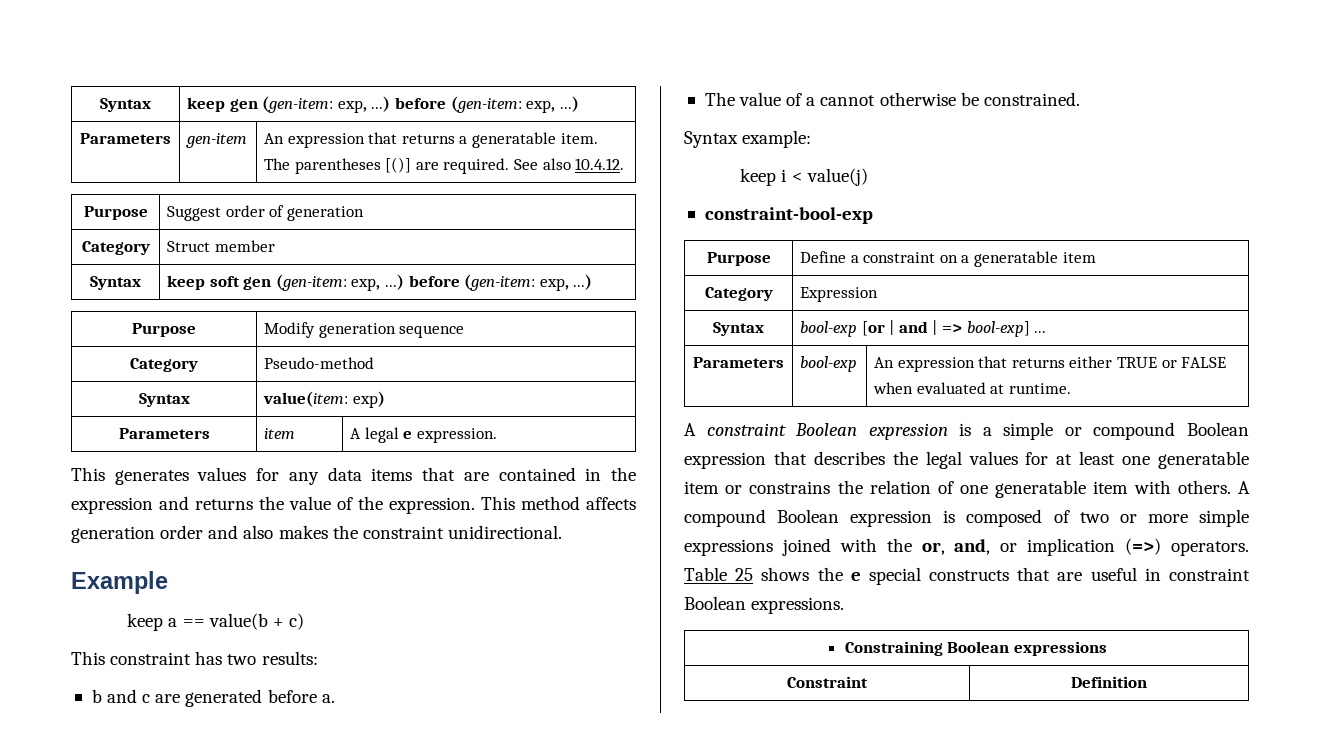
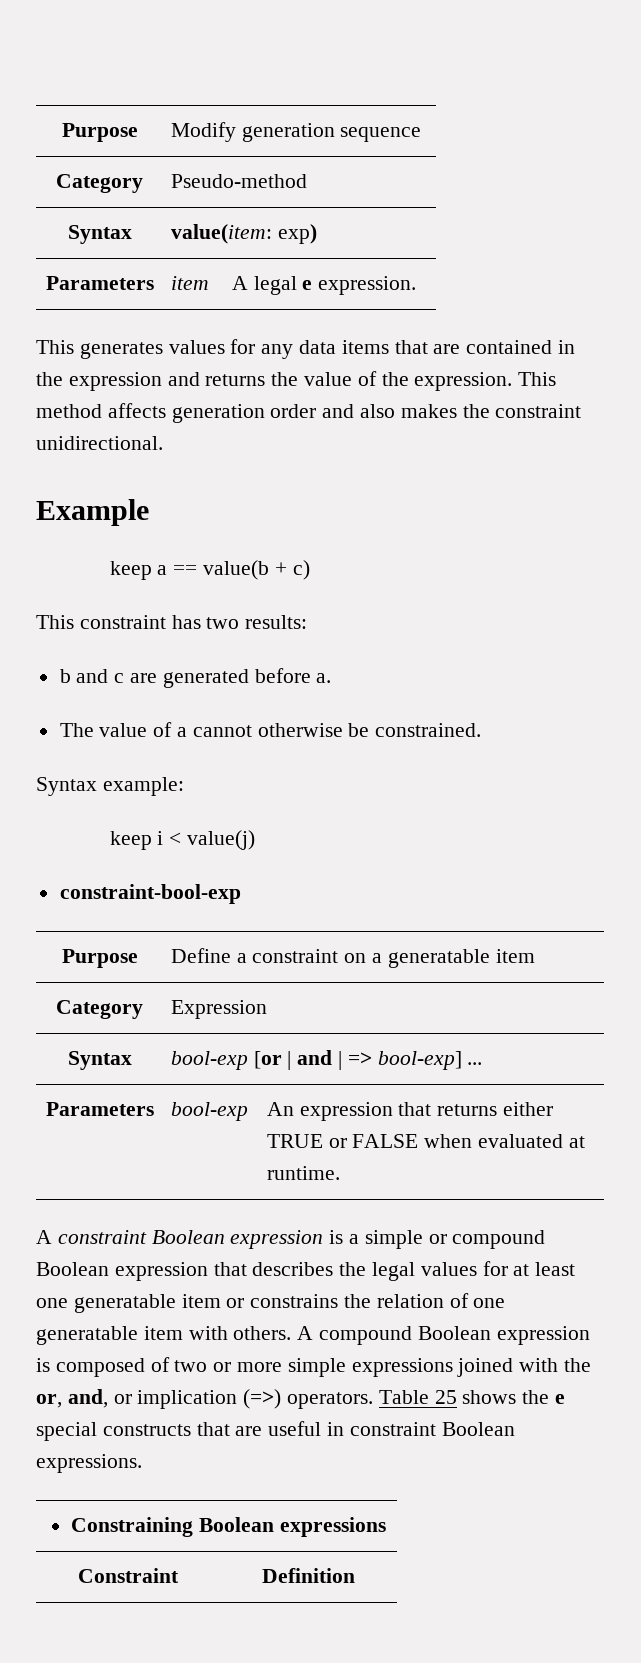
[100,98,151,112] [187,96,579,113] [80,133,171,144] [186,133,248,148] [264,132,598,148] [264,157,625,174] [83,206,148,220] [167,205,364,221] [81,241,150,255] [167,240,275,252] [90,276,141,290] [167,274,593,291] Syntax | keep gen (gen-item: exp, ...) before (gen-item: exp, ...) // Parameters | gen-item | An expression that returns a generatable item. The parentheses [()] are required. See also 10.4.12. // Purpose | Suggest order of generation // Category | Struct member // Syntax | keep soft gen (gen-item: exp, ...) before (gen-item: exp, ...) // -> (61, 132) none

